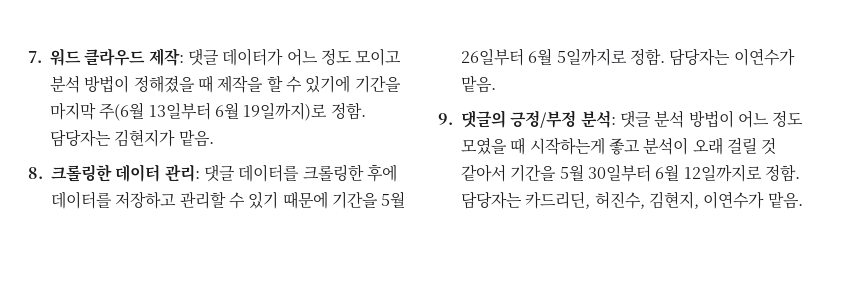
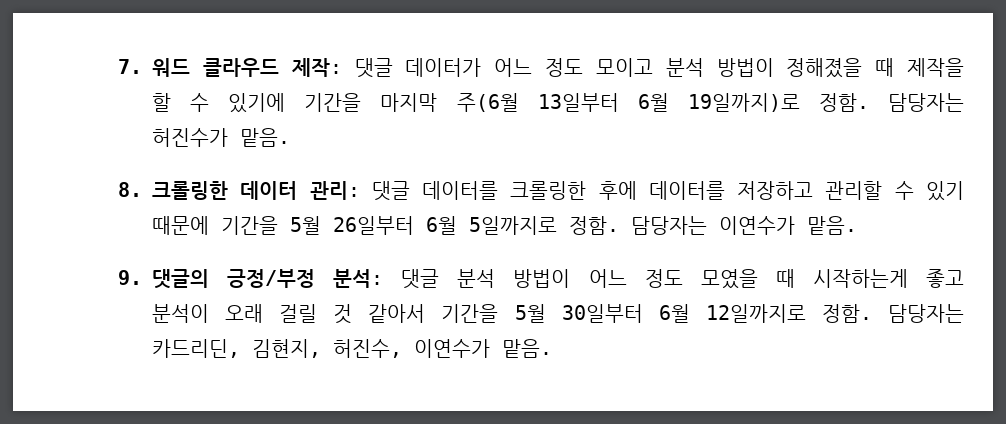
[114,129,176,147] 김현지가 -> [152,128,228,147] 허진수가
[594,191,699,209] 허진수, 김현지, -> [252,339,402,358] 김현지, 허진수,

